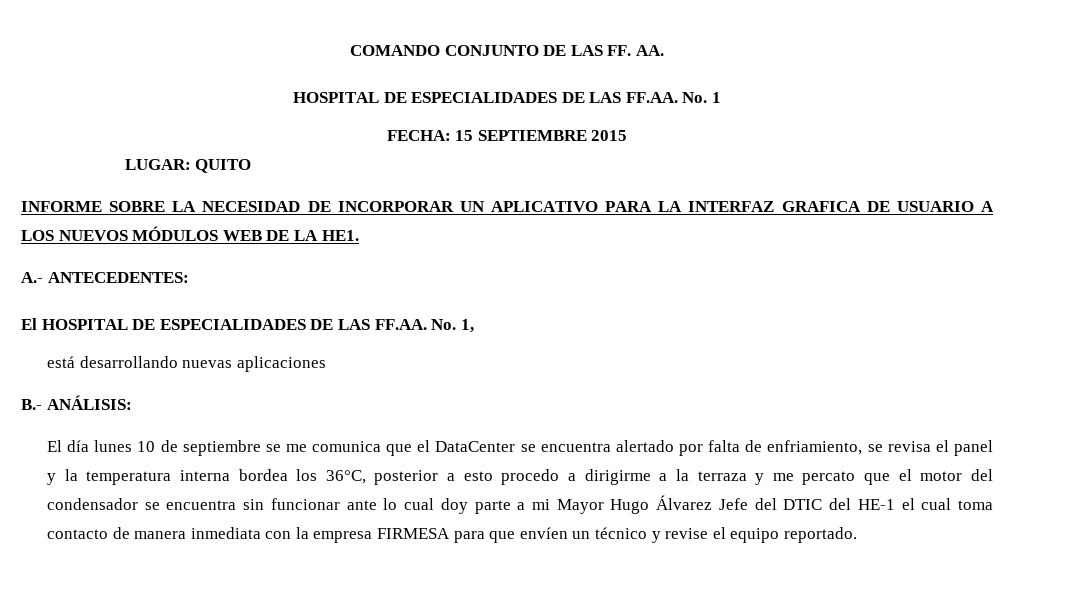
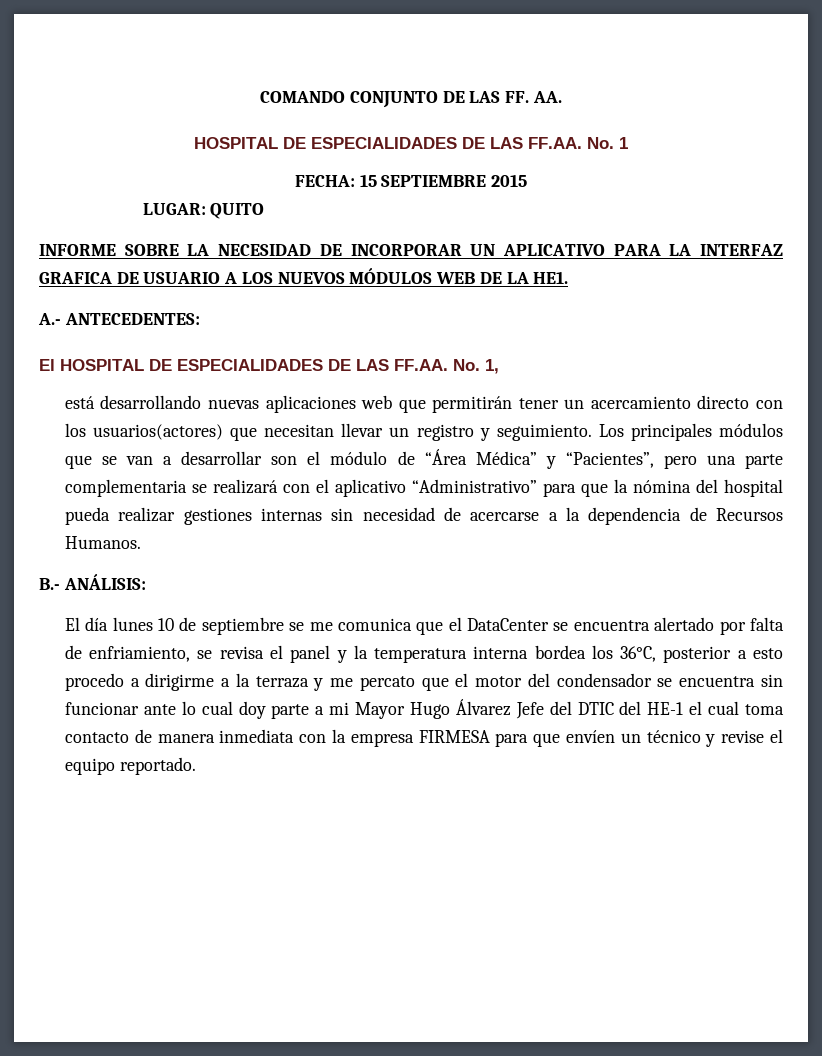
(326, 364) none -> [361,395,783,413] [64,423,784,441] [64,449,783,469] [64,479,784,497] [64,507,783,525] [64,536,141,549] web que permitirán tener un acercamiento directo con los usuarios(actores) que necesitan llevar un registro y seguimiento. Los principales módulos que se van a desarrollar son el módulo de “Área Médica” y “Pacientes”, pero una parte complementaria se realizará con el aplicativo “Administrativo” para que la nómina del hospital pueda realizar gestiones internas sin necesidad de acercarse a la dependencia de Recursos Humanos.

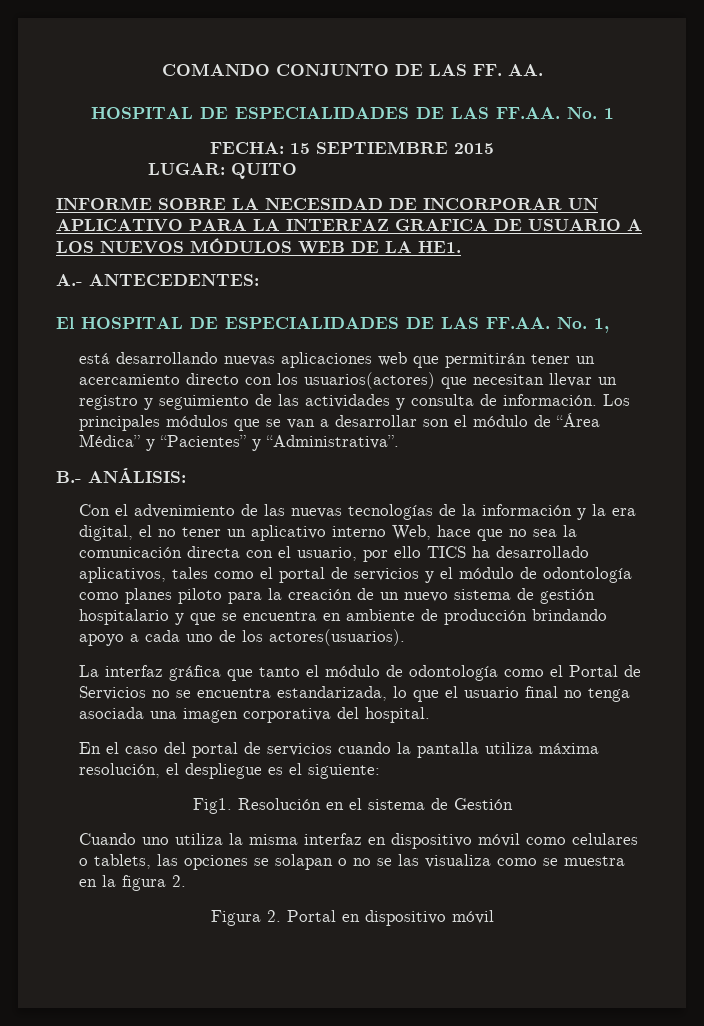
[496,424,592,441] seguimiento. -> [159,394,598,410] seguimiento de las actividades y consulta de información.
[565,452,783,469] [64,479,784,497] [64,507,783,525] [64,536,141,549] [39,574,146,590] [64,617,784,635] [64,645,784,663] [64,673,783,691] [64,699,784,719] [64,729,783,747] [64,757,196,775] “Pacientes”, pero una parte complementaria se realizará con el aplicativo “Administrativo” para que la nómina del hospital pueda realizar gestiones internas sin necesidad de acercarse a la dependencia de Recursos Humanos. // B.- ANÁLISIS: // El día lunes 10 de septiembre se me comunica que el DataCenter se encuentra alertado por falta de enfriamiento, se revisa el panel y la temperatura interna bordea los 36°C, posterior a esto procedo a dirigirme a la terraza y me percato que el motor del condensador se encuentra sin funcionar ante lo cual doy parte a mi Mayor Hugo Álvarez Jefe del DTIC del HE-1 el cual toma contacto de manera inmediata con la empresa FIRMESA para que envíen un técnico y revise el equipo reportado. -> [160,435,400,451] [56,468,186,483] [79,504,637,520] [79,525,578,541] [79,546,590,562] [79,567,633,583] [79,588,596,604] [79,609,608,625] [79,629,406,646] [79,665,642,681] [79,686,631,702] [79,707,431,723] [79,742,600,758] [79,763,381,779] [192,798,513,814] [79,833,639,849] [79,854,626,870] [79,875,187,891] [210,910,494,926] “Pacientes” y “Administrativa”. // B.- ANÁLISIS: // Con el advenimiento de las nuevas tecnologías de la información y la era digital, el no tener un aplicativo interno Web, hace que no sea la comunicación directa con el usuario, por ello TICS ha desarrollado aplicativos, tales como el portal de servicios y el módulo de odontología como planes piloto para la creación de un nuevo sistema de gestión hospitalario y que se encuentra en ambiente de producción brindando apoyo a cada uno de los actores(usuarios). // La interfaz gráfica que tanto el módulo de odontología como el Portal de Servicios no se encuentra estandarizada, lo que el usuario final no tenga asociada una imagen corporativa del hospital. // En el caso del portal de servicios cuando la pantalla utiliza máxima resolución, el despliegue es el siguiente: // Fig1. Resolución en el sistema de Gestión // Cuando uno utiliza la misma interfaz en dispositivo móvil como celulares o tablets, las opciones se solapan o no se las visualiza como se muestra en la figura 2. // Figura 2. Portal en dispositivo móvil

